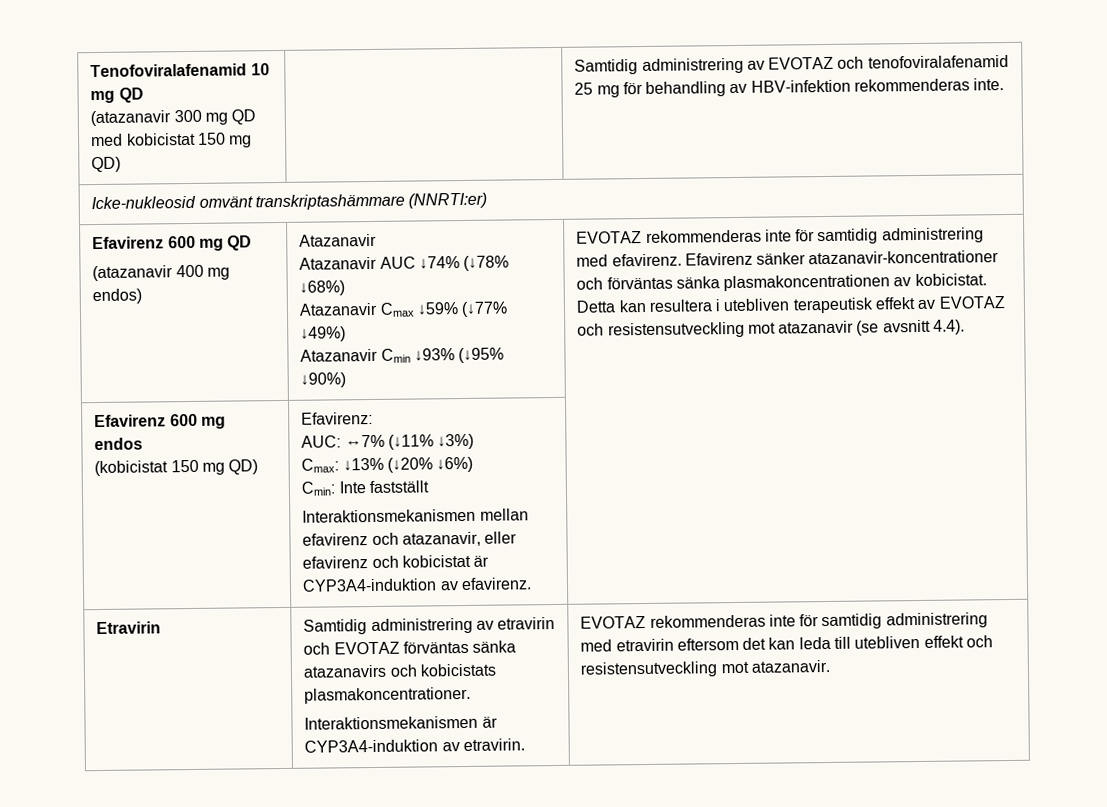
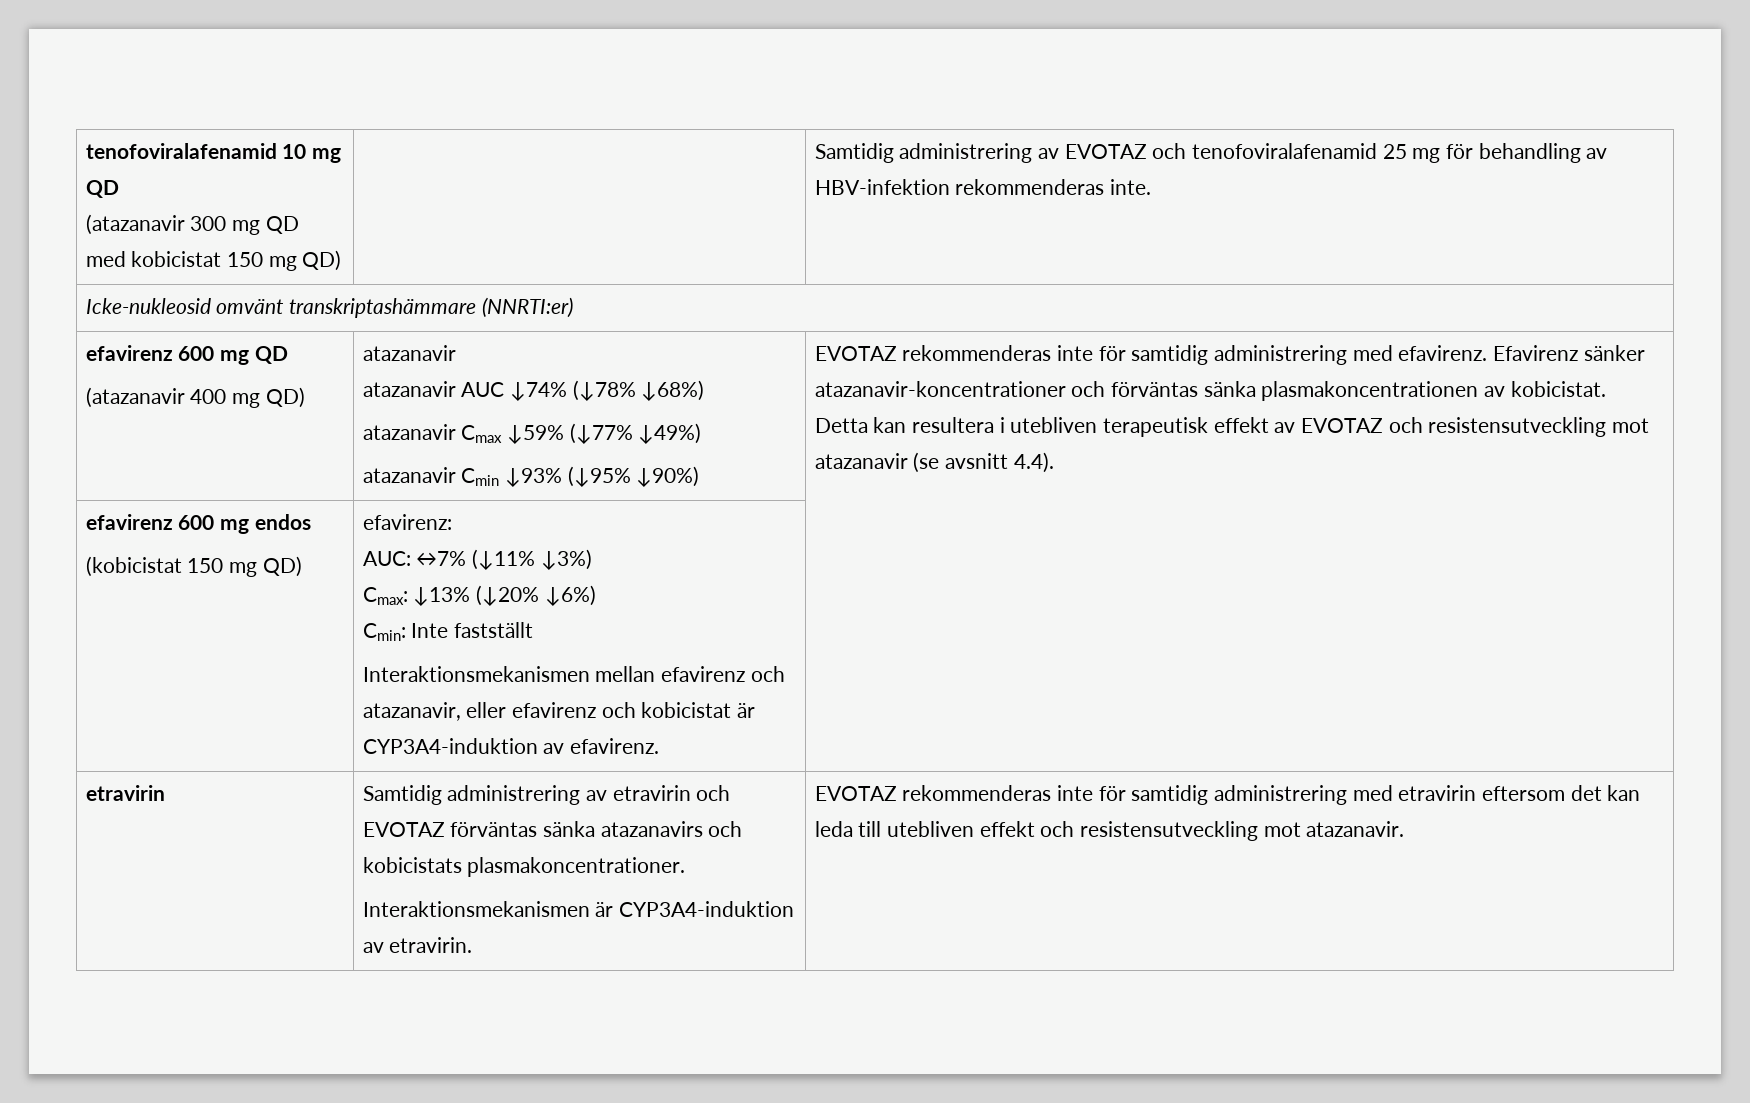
[90,63,248,78] Tenofoviralafenamid -> [85,143,277,159] tenofoviralafenamid
[92,236,165,250] Efavirenz -> [85,345,173,361] efavirenz
[92,288,143,305] [299,233,378,247] [299,256,378,270] endos) | Atazanavir // Atazanavir -> [265,387,305,408] [362,345,456,361] [362,381,456,397] QD) | atazanavir // atazanavir
[299,302,379,316] Atazanavir -> [362,424,456,440] atazanavir
[300,348,379,362] Atazanavir -> [362,467,456,483] atazanavir
[94,414,167,428] Efavirenz -> [85,514,173,530] efavirenz
[301,411,374,425] Efavirenz: -> [362,514,452,530] efavirenz:
[96,621,162,635] Etravirin -> [85,785,165,801] etravirin

